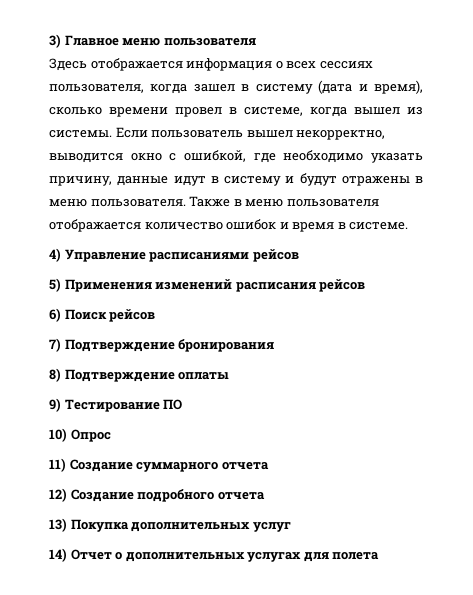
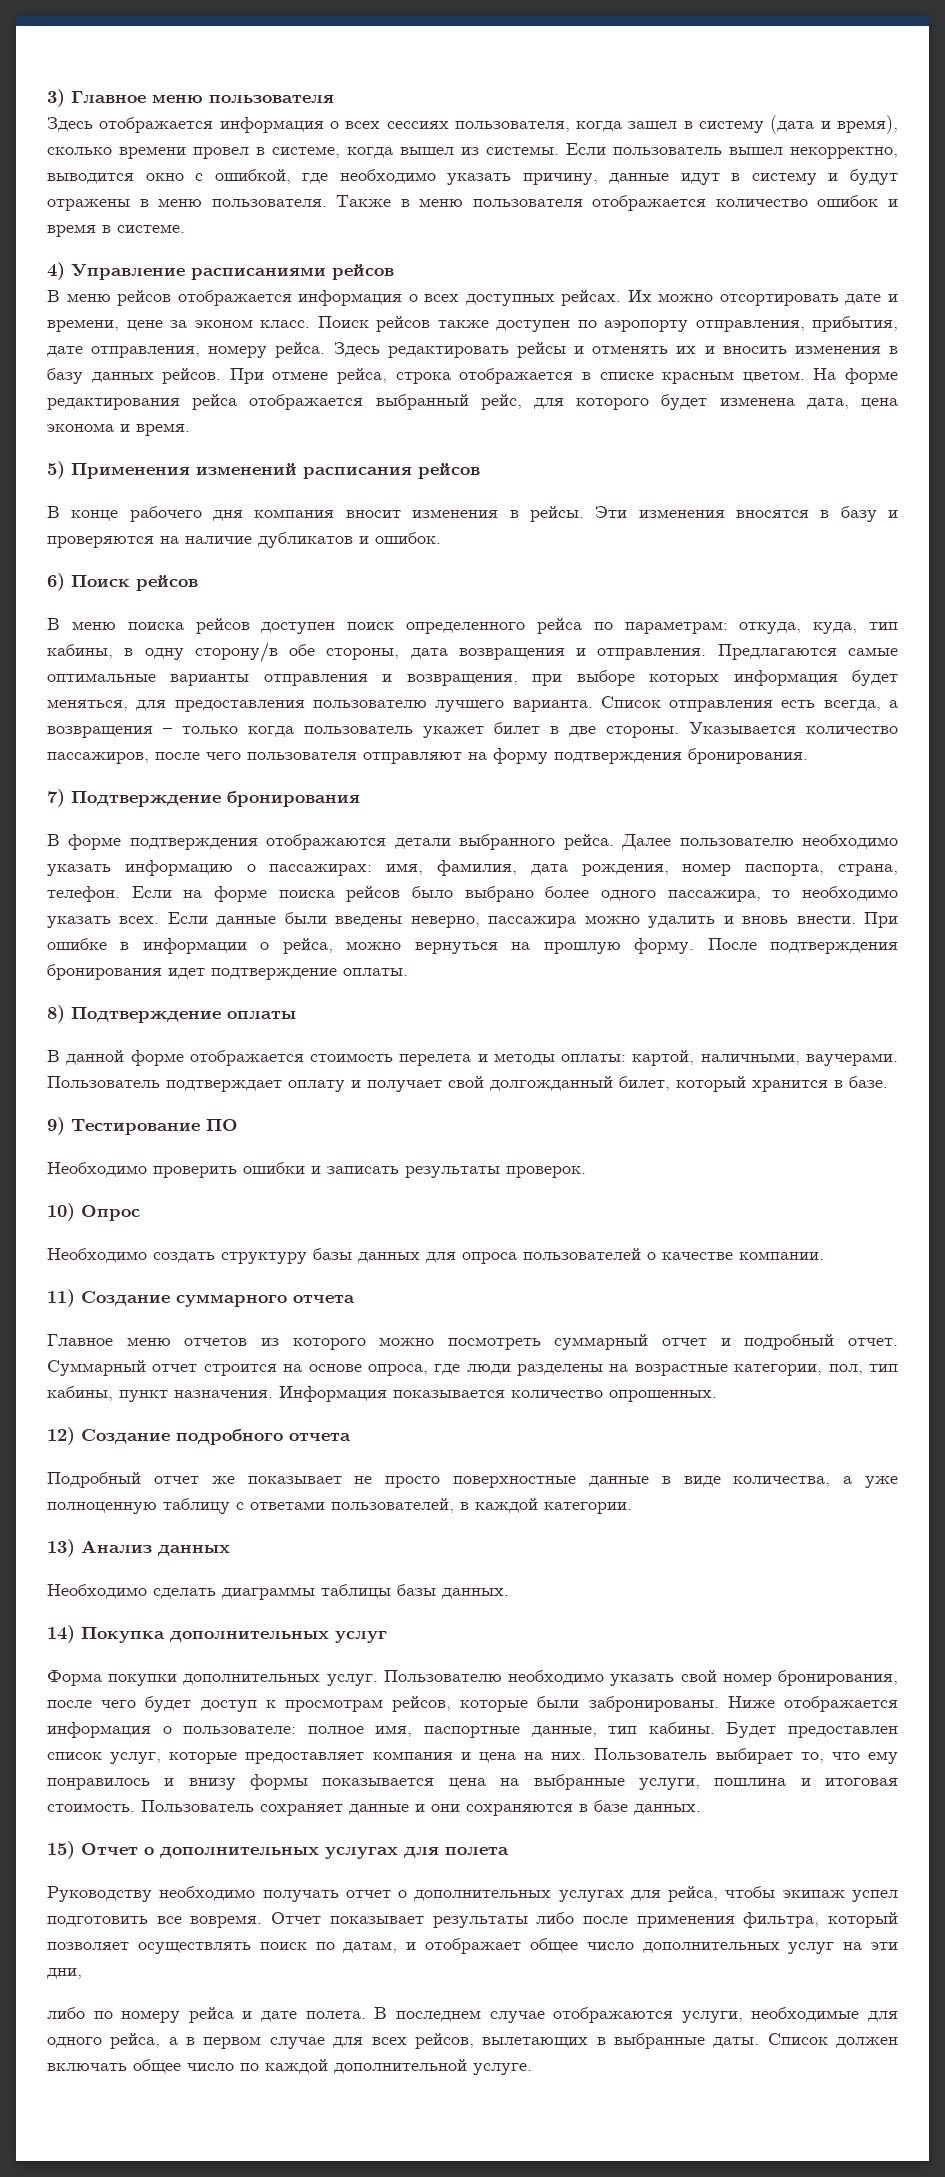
(299, 255) none -> [47,290,899,306] [47,316,898,332] [47,342,899,358] [47,368,899,384] [47,394,899,410] [47,423,190,436] // В меню рейсов отображается информация о всех доступных рейсах. Их можно отсортировать дате и времени, цене за эконом класс. Поиск рейсов также доступен по аэропорту отправления, прибытия, дате отправления, номеру рейса. Здесь редактировать рейсы и отменять их и вносить изменения в базу данных рейсов. При отмене рейса, строка отображается в списке красным цветом. На форме редактирования рейса отображается выбранный рейс, для которого будет изменена дата, цена эконома и время.
[49,308,156,322] [49,338,275,352] [49,368,230,382] [49,398,183,412] [49,428,111,442] [49,458,269,472] [49,488,265,502] [49,518,291,532] [49,548,67,562] 6) Поиск рейсов // 7) Подтверждение бронирования // 8) Подтверждение оплаты // 9) Тестирование ПО // 10) Опрос // 11) Создание суммарного отчета // 12) Создание подробного отчета // 13) Покупка дополнительных услуг // 14) -> [47,506,899,522] [47,532,441,548] [47,573,198,591] [47,618,899,634] [47,642,898,663] [47,670,899,686] [47,696,898,712] [47,722,898,738] [47,748,808,764] [47,789,360,807] [47,834,899,850] [47,860,898,876] [47,886,898,902] [47,912,898,928] [47,938,898,954] [47,964,408,980] [47,1005,296,1023] [47,1050,898,1066] [47,1076,888,1092] [47,1117,238,1135] [47,1162,586,1178] [47,1203,140,1221] [47,1248,824,1264] [47,1289,355,1307] [47,1334,898,1350] [47,1360,898,1376] [47,1386,717,1402] [47,1427,351,1445] [47,1472,899,1488] [47,1498,632,1514] [47,1539,230,1557] [47,1584,509,1600] [47,1625,387,1643] [47,1670,898,1686] [47,1696,898,1712] [47,1722,899,1738] [47,1748,898,1764] [47,1774,899,1790] [47,1800,701,1816] [47,1841,75,1859] В конце рабочего дня компания вносит изменения в рейсы. Эти изменения вносятся в базу и проверяются на наличие дубликатов и ошибок. // 6) Поиск рейсов // В меню поиска рейсов доступен поиск определенного рейса по параметрам: откуда, куда, тип кабины, в одну сторону/в обе стороны, дата возвращения и отправления. Предлагаются самые оптимальные варианты отправления и возвращения, при выборе которых информация будет меняться, для предоставления пользователю лучшего варианта. Список отправления есть всегда, а возвращения – только когда пользователь укажет билет в две стороны. Указывается количество пассажиров, после чего пользователя отправляют на форму подтверждения бронирования. // 7) Подтверждение бронирования // В форме подтверждения отображаются детали выбранного рейса. Далее пользователю необходимо указать информацию о пассажирах: имя, фамилия, дата рождения, номер паспорта, страна, телефон. Если на форме поиска рейсов было выбрано более одного пассажира, то необходимо указать всех. Если данные были введены неверно, пассажира можно удалить и вновь внести. При ошибке в информации о рейса, можно вернуться на прошлую форму. После подтверждения бронирования идет подтверждение оплаты. // 8) Подтверждение оплаты // В данной форме отображается стоимость перелета и методы оплаты: картой, наличными, ваучерами. Пользователь подтверждает оплату и получает свой долгожданный билет, который хранится в базе. // 9) Тестирование ПО // Необходимо проверить ошибки и записать результаты проверок. // 10) Опрос // Необходимо создать структуру базы данных для опроса пользователей о качестве компании. // 11) Создание суммарного отчета // Главное меню отчетов из которого можно посмотреть суммарный отчет и подробный отчет. Суммарный отчет строится на основе опроса, где люди разделены на возрастные категории, пол, тип кабины, пункт назначения. Информация показывается количество опрошенных. // 12) Создание подробного отчета // Подробный отчет же показывает не просто поверхностные данные в виде количества, а уже полноценную таблицу с ответами пользователей, в каждой категории. // 13) Анализ данных // Необходимо сделать диаграммы таблицы базы данных. // 14) Покупка дополнительных услуг // Форма покупки дополнительных услуг. Пользователю необходимо указать свой номер бронирования, после чего будет доступ к просмотрам рейсов, которые были забронированы. Ниже отображается информация о пользователе: полное имя, паспортные данные, тип кабины. Будет предоставлен список услуг, которые предоставляет компания и цена на них. Пользователь выбирает то, что ему понравилось и внизу формы показывается цена на выбранные услуги, пошлина и итоговая стоимость. Пользователь сохраняет данные и они сохраняются в базе данных. // 15)
(380, 556) none -> [47,1886,898,1902] [47,1912,899,1928] [47,1938,899,1954] [47,1968,82,1979] [47,2007,899,2023] [47,2033,899,2049] [47,2059,532,2075] // Руководству необходимо получать отчет о дополнительных услугах для рейса, чтобы экипаж успел подготовить все вовремя. Отчет показывает результаты либо после применения фильтра, который позволяет осуществлять поиск по датам, и отображает общее число дополнительных услуг на эти дни, // либо по номеру рейса и дате полета. В последнем случае отображаются услуги, необходимые для одного рейса, а в первом случае для всех рейсов, вылетающих в выбранные даты. Список должен включать общее число по каждой дополнительной услуге.

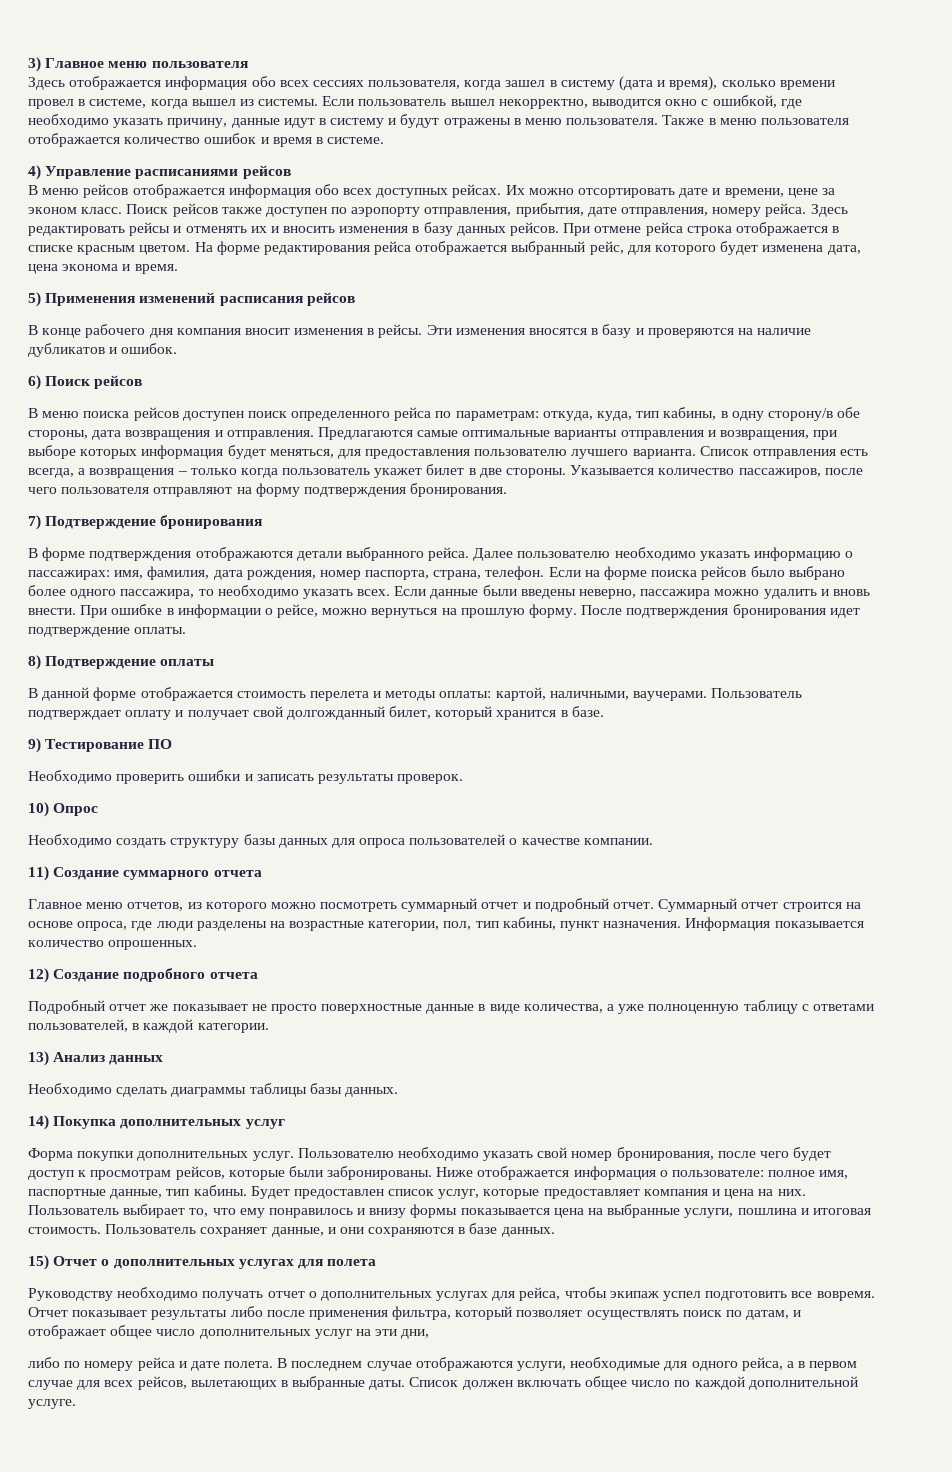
[329,121,339,129] о -> [251,76,276,87] обо
[408,294,418,302] о -> [314,184,339,195] обо
[337,368,388,384] рейса, -> [645,222,683,236] рейса
[282,938,333,954] рейса, -> [277,604,319,618] рейсе,
[184,1338,248,1346] отчетов -> [127,902,184,911] отчетов,
[349,1804,409,1815] данные -> [271,1227,324,1237] данные,

